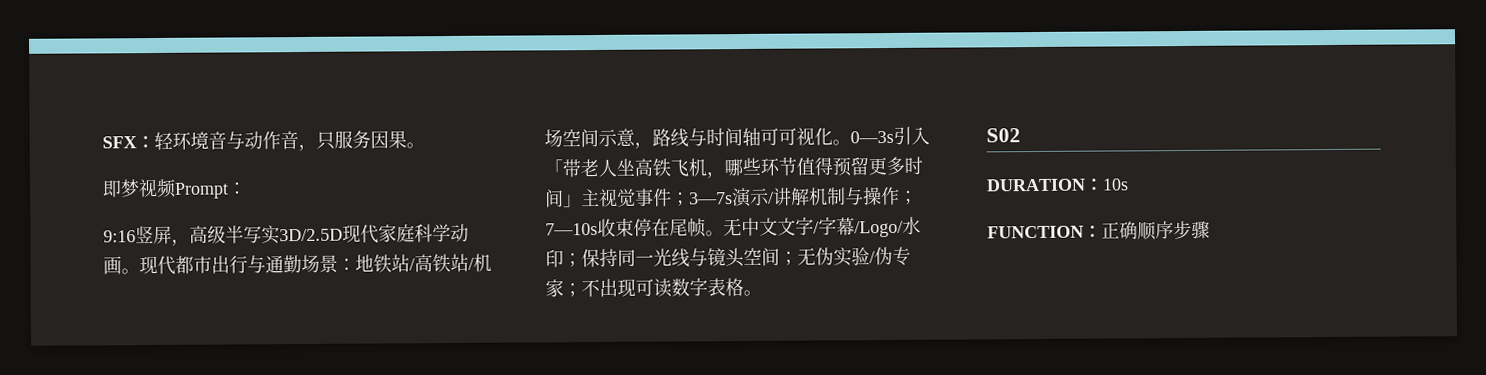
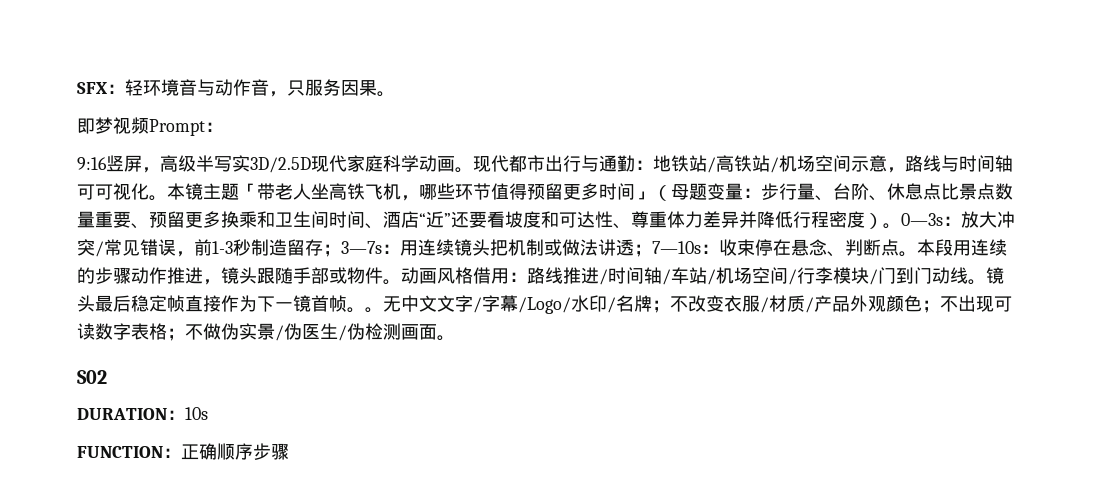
[301,254,338,274] 场景 -> (635, 163) none
[850,126,930,145] 0—3s引入 -> [167,183,239,200] 本镜主题
[581,186,918,208] [545,218,707,238] 主视觉事件；3—7s演示/讲解机制与操作；7—10s收束停在尾帧 -> [653,183,1013,201] [77,211,1015,229] [77,239,1007,257] [77,267,1004,285] [77,295,365,313] （母题变量：步行量、台阶、休息点比景点数量重要、预留更多换乘和卫生间时间、酒店“近”还要看坡度和可达性、尊重体力差异并降低行程密度）。0—3s：放大冲突/常见错误，前1-3秒制造留存；3—7s：用连续镜头把机制或做法讲透；7—10s：收束停在悬念、判断点。本段用连续的步骤动作推进，镜头跟随手部或物件。动画风格借用：路线推进/时间轴/车站/机场空间/行李模块/门到门动线。镜头最后稳定帧直接作为下一镜首帧。
[563,246,911,268] [545,279,564,298] ；保持同一光线与镜头空间；无伪实验/伪专家 -> [607,295,922,313] /名牌；不改变衣服/材质/产品外观颜色
(744, 287) none -> [167,323,437,341] ；不做伪实景/伪医生/伪检测画面

